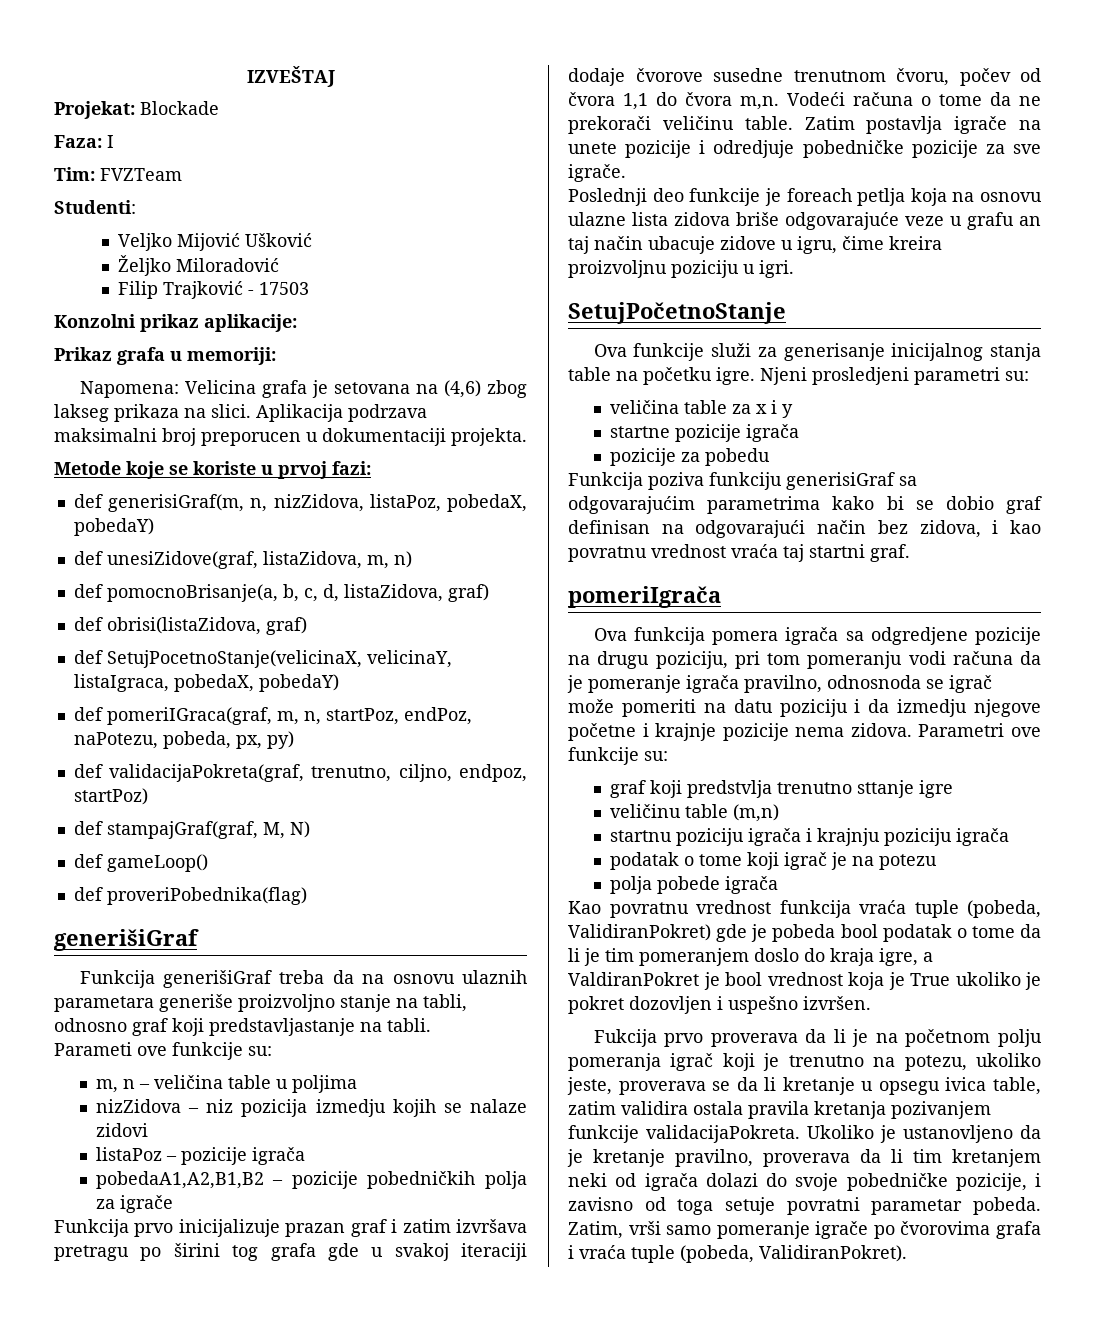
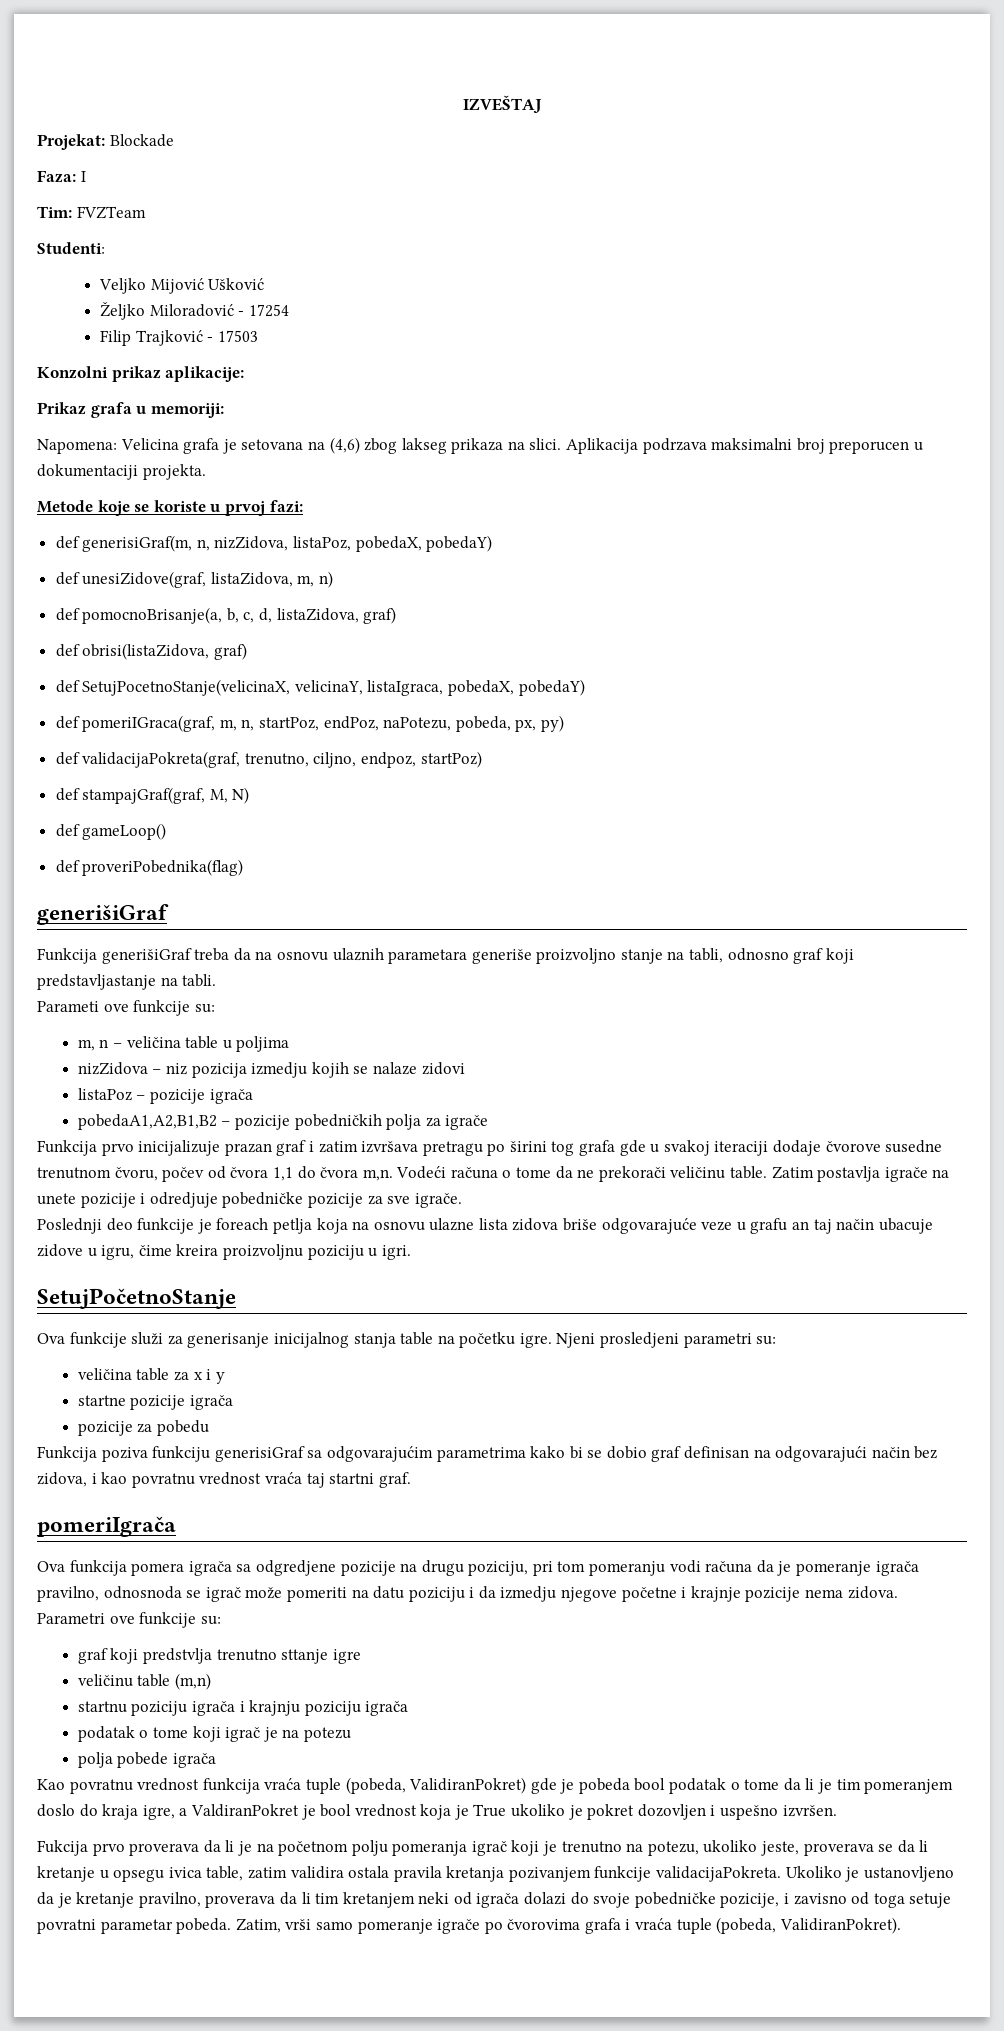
(279, 265) none -> [238,304,289,317] - 17254

